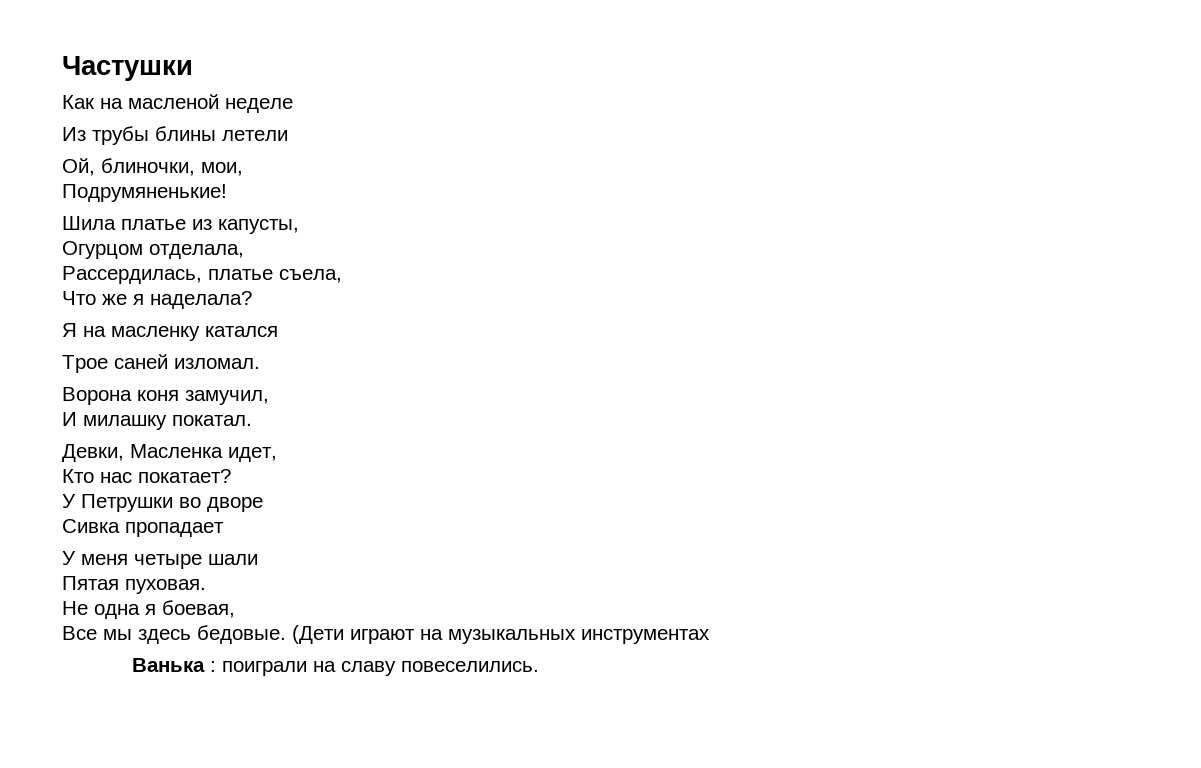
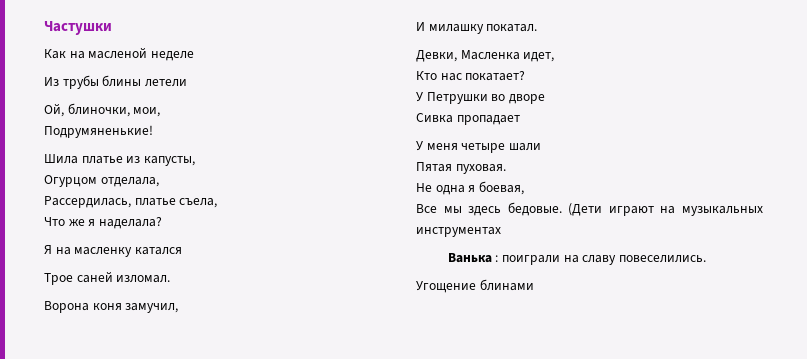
(540, 666) none -> [416,279,534,293] // Угощение блинами

